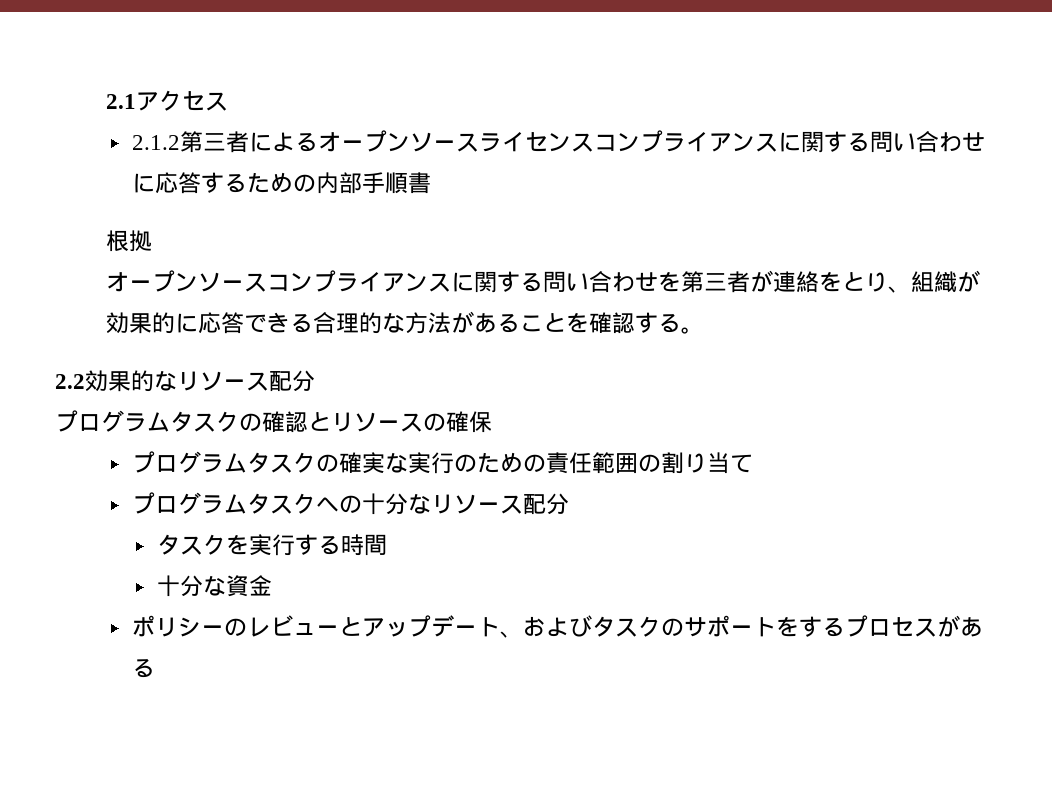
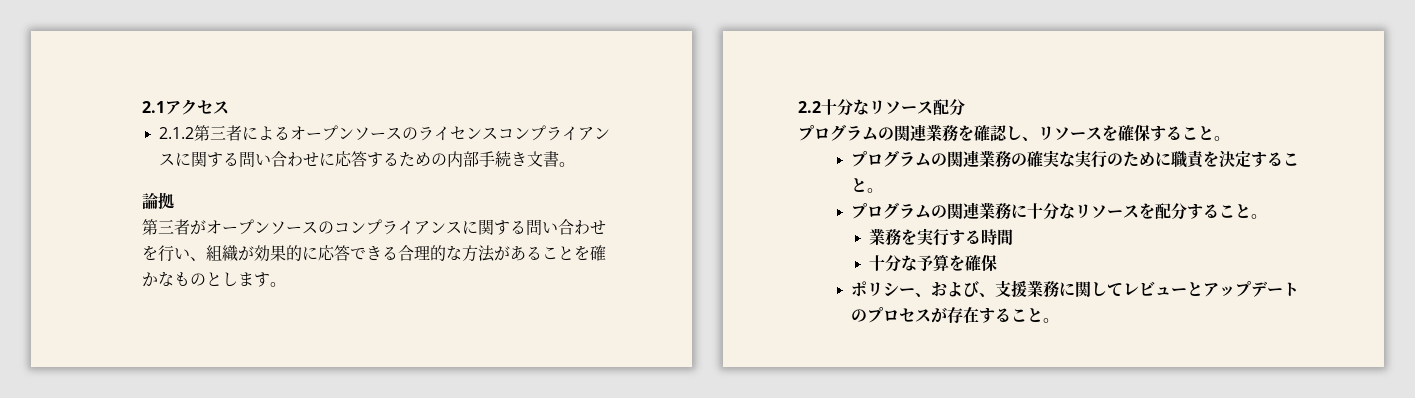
(479, 142) none -> [402,127,419,140] の
[384,172,408,194] 順 -> [495,151,544,167] 続き文
[106,230,130,252] // 根 -> [559,162,576,167] [141,193,158,210] 。 // 論
[106,270,268,292] オープンソース -> [141,219,334,235] 第三者がオープンソースの
[681,270,889,293] 第三者が連絡をとり -> [157,245,190,262] 行い
[612,312,682,334] 認する -> [141,271,270,287] かなものとします
[85,370,154,392] 効果的 -> [821,99,853,116] 十分
[170,411,492,433] [131,451,316,473] タスクの確認とリソースの確保 // プログラムタスク -> [878,124,1230,142] [851,150,1012,168] の関連業務を確認し、リソースを確保すること。 // プログラムの関連業務
[522,452,753,474] [131,492,569,515] [157,534,227,555] の責任範囲の割り当て // プログラムタスクへの十分なリソース配分 // タスク -> [1155,150,1300,169] [851,178,884,193] [851,202,1268,220] [869,228,902,245] に職責を決定すること。 // プログラムの関連業務に十分なリソースを配分すること。 // 業務
[226,575,273,597] 資金 -> [917,254,998,272] 予算を確保
[223,618,247,636] の -> [915,280,1124,298] 、および、支援業務に関して
[499,615,983,638] [131,658,155,678] 、およびタスクのサポートをするプロセスがある -> [851,306,1060,323] のプロセスが存在すること。

